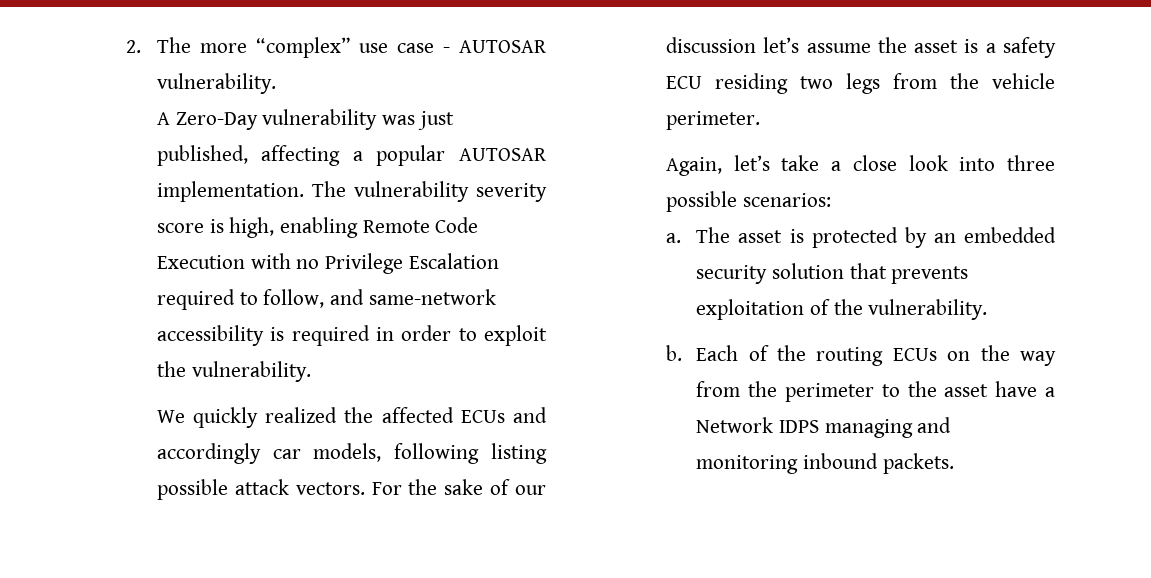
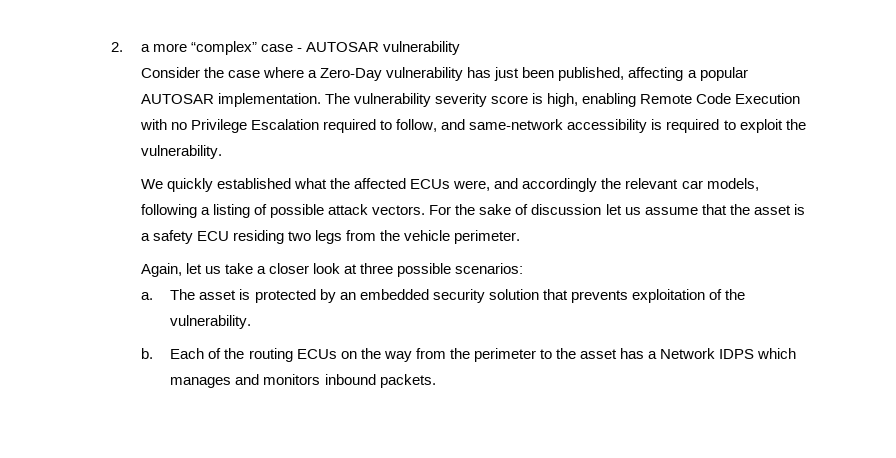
[156,37,191,53] The -> [140,44,150,52] a
[359,43,389,53] use -> (258, 48) none
[156,73,276,94] [156,109,454,130] vulnerability. // A Zero-Day vulnerability was just -> [383,41,461,55] [140,67,555,81] vulnerability // Consider the case where a Zero-Day vulnerability has just been
[375,325,452,341] in order -> (720, 126) none
[265,407,338,423] realized -> [217,178,328,189] established what
(505, 416) none -> [453,180,491,191] were,
(261, 453) none -> [601,178,679,189] the relevant
[491,443,547,464] listing -> [200,204,268,218] a listing of
[515,485,547,495] [665,37,871,53] our discussion let’s assume -> [531,204,727,215] discussion let us assume that
[733,155,996,171] let’s take a close look into -> [185,263,358,274] let us take a closer look at
[995,381,1038,397] have -> [620,348,645,359] has
[824,417,952,438] [696,455,799,474] managing and monitoring -> [757,348,797,359] [170,374,321,388] which manages and monitors

